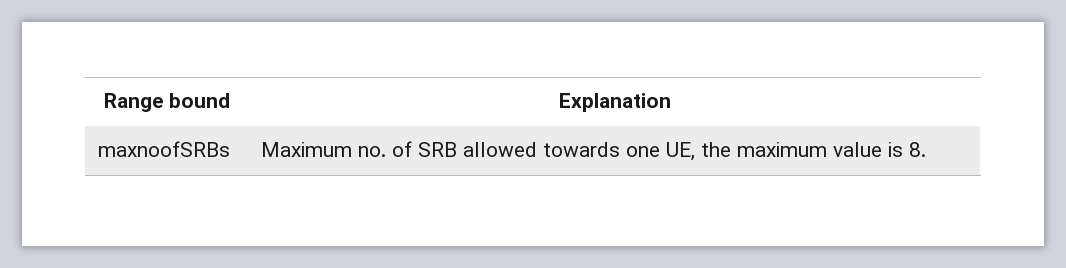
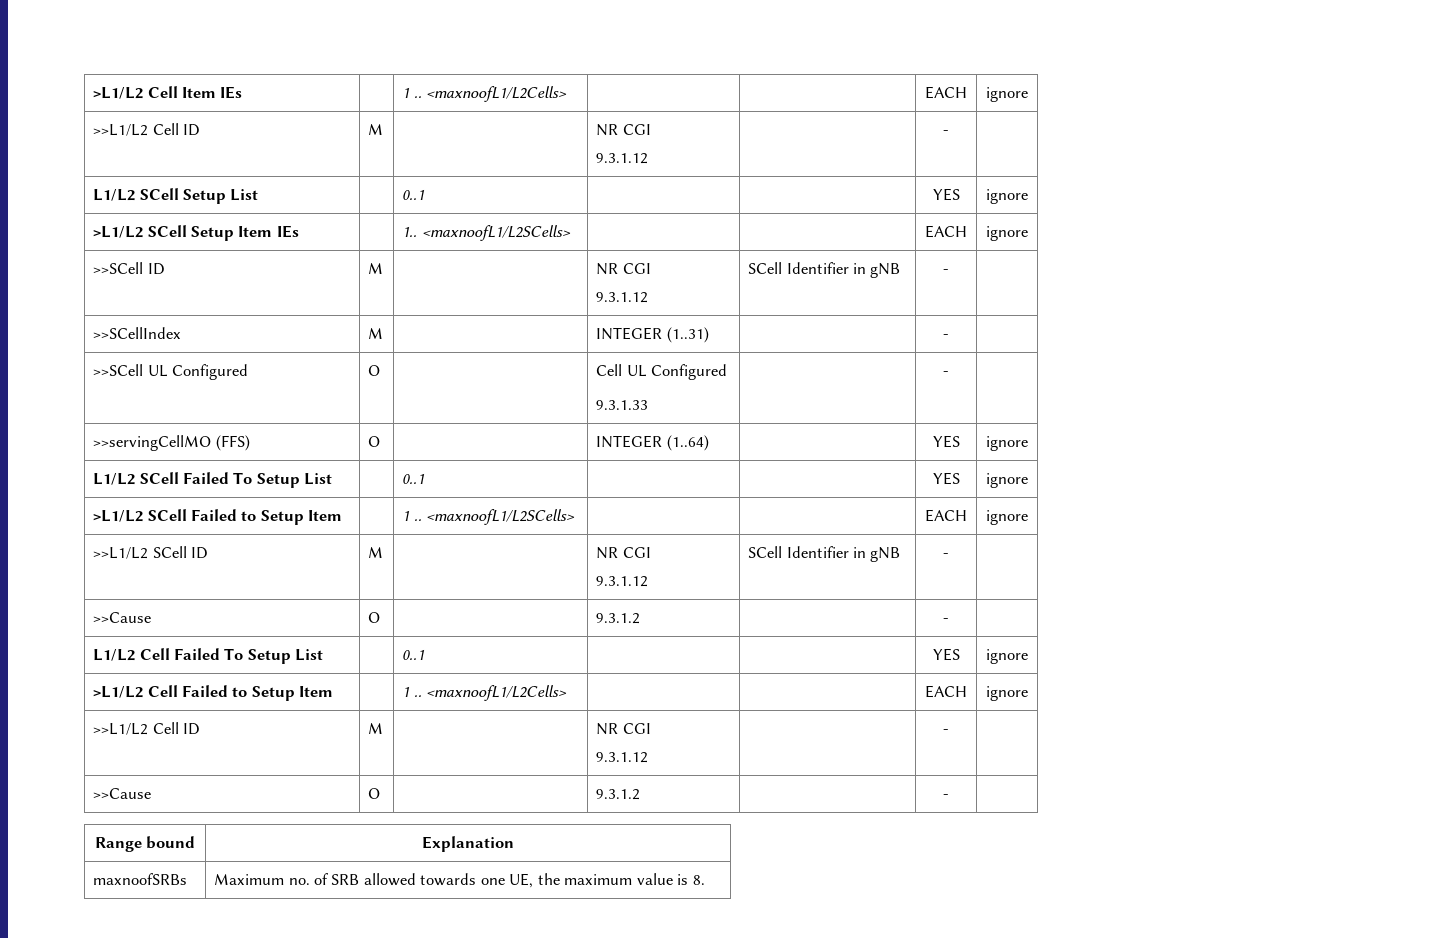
(104, 102) none -> [93,86,243,99] [402,86,568,102] [925,86,967,99] [986,87,1028,102] [93,123,201,136] [368,124,384,135] [596,124,651,136] [596,153,649,164] [943,130,949,135] [93,188,259,204] [402,189,426,200] [932,188,960,201] [986,189,1028,204] [93,225,299,241] [402,225,571,241] [925,225,967,238] [986,226,1028,241] [93,262,165,275] [368,263,384,274] [596,263,651,275] [596,292,649,303] [748,262,901,278] [943,269,949,274] [93,327,182,339] [368,328,384,339] [596,327,709,343] [943,334,949,339] [93,364,249,380] [368,365,381,376] [596,364,728,380] [596,400,649,410] [943,371,949,376] [93,435,250,451] [368,436,381,447] [596,435,709,451] [932,435,960,448] [986,436,1028,451] [93,472,333,488] [402,473,426,484] [932,472,960,485] [986,473,1028,488] [93,509,343,525] [402,509,576,525] [925,509,967,522] [986,510,1028,525] [93,546,209,559] [368,547,384,558] [596,547,651,559] [596,576,649,587] [748,546,901,562] [943,553,949,558] [93,612,152,623] [368,612,381,623] [596,613,641,624] [943,618,949,623] [93,648,324,664] [402,649,426,660] [932,648,960,661] [986,649,1028,664] [93,685,334,701] [402,685,568,701] [925,685,967,698] [986,686,1028,701] [93,722,201,735] [368,723,384,734] [596,723,651,735] [596,752,649,763] [943,729,949,734] [93,788,152,799] [368,788,381,799] [596,789,641,800] [943,794,949,799] >L1/L2 Cell Item IEs | | 1 .. <maxnoofL1/L2Cells> | | | EACH | ignore // >>L1/L2 Cell ID | M | | NR CGI // 9.3.1.12 | | - | // L1/L2 SCell Setup List | | 0..1 | | | YES | ignore // >L1/L2 SCell Setup Item IEs | | 1.. <maxnoofL1/L2SCells> | | | EACH | ignore // >>SCell ID | M | | NR CGI // 9.3.1.12 | SCell Identifier in gNB | - | // >>SCellIndex | M | | INTEGER (1..31) | | - | // >>SCell UL Configured | O | | Cell UL Configured // 9.3.1.33 | | - | // >>servingCellMO (FFS) | O | | INTEGER (1..64) | | YES | ignore // L1/L2 SCell Failed To Setup List | | 0..1 | | | YES | ignore // >L1/L2 SCell Failed to Setup Item | | 1 .. <maxnoofL1/L2SCells> | | | EACH | ignore // >>L1/L2 SCell ID | M | | NR CGI // 9.3.1.12 | SCell Identifier in gNB | - | // >>Cause | O | | 9.3.1.2 | | - | // L1/L2 Cell Failed To Setup List | | 0..1 | | | YES | ignore // >L1/L2 Cell Failed to Setup Item | | 1 .. <maxnoofL1/L2Cells> | | | EACH | ignore // >>L1/L2 Cell ID | M | | NR CGI // 9.3.1.12 | | - | // >>Cause | O | | 9.3.1.2 | | - | //

